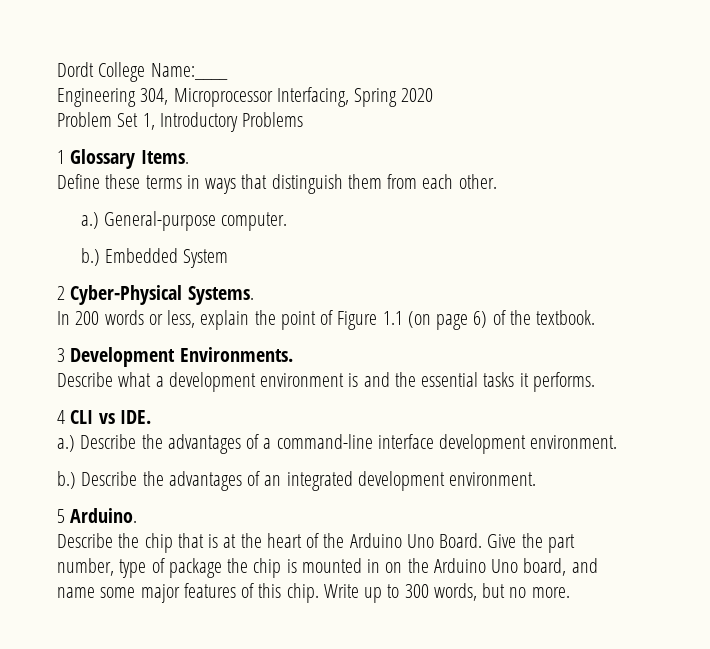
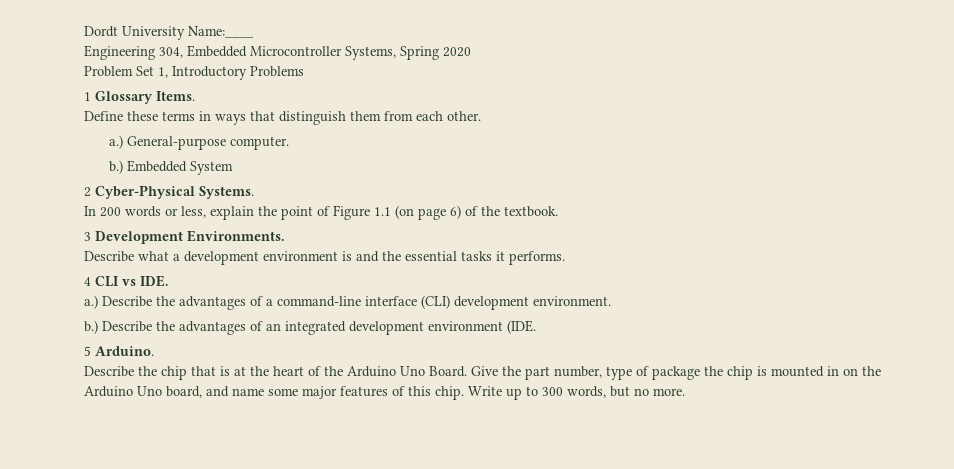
[98,62,146,82] College -> [121,26,185,40] University
[173,87,349,107] Microprocessor Interfacing, -> [186,45,396,60] Embedded Microcontroller Systems,
(434, 441) none -> [420,295,450,309] (CLI)
[449,472,537,486] environment. -> [427,320,536,334] environment (IDE.

